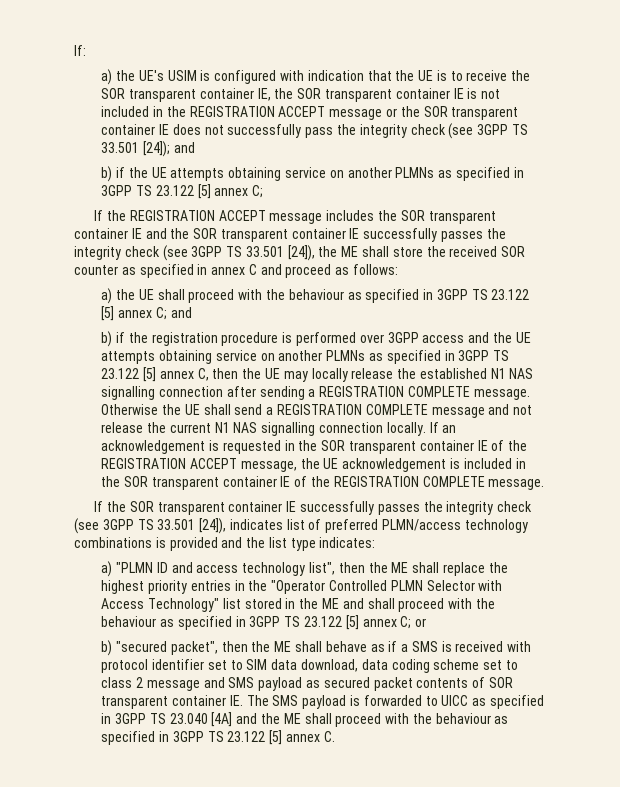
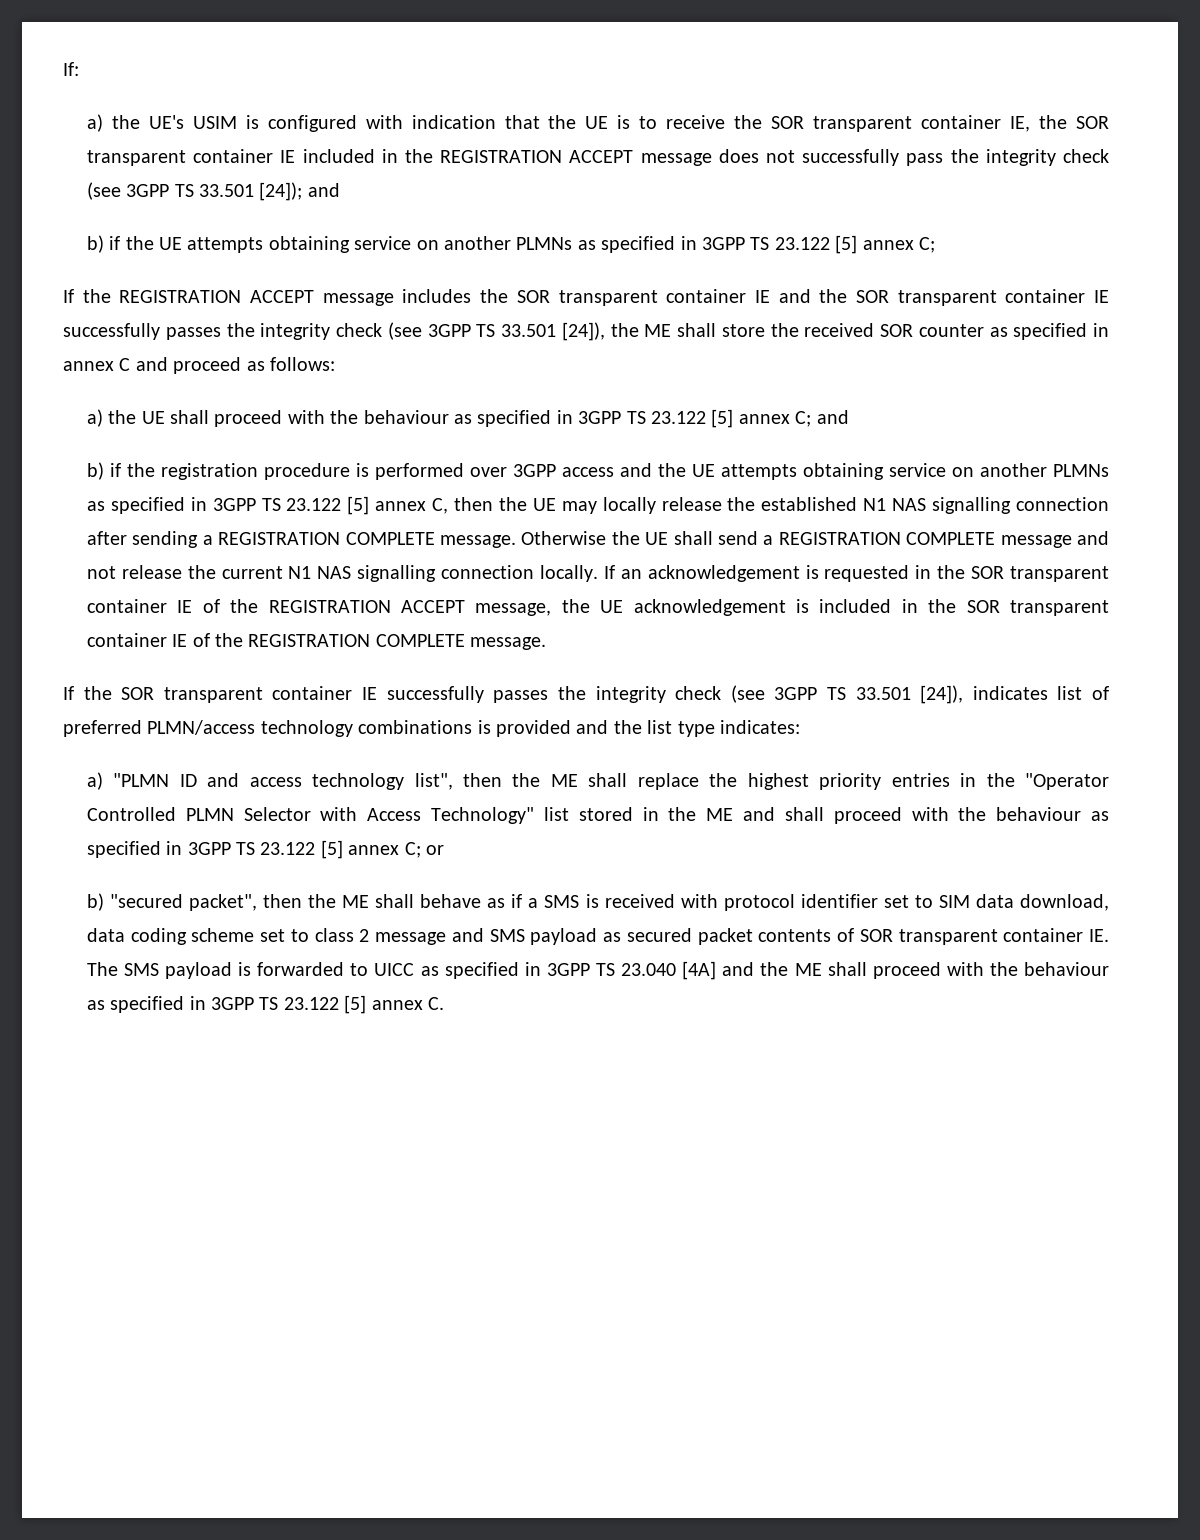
[467,88,501,99] is not -> (296, 156) none
[385,106,519,120] [101,124,170,135] or the SOR transparent container IE -> (712, 159) none

